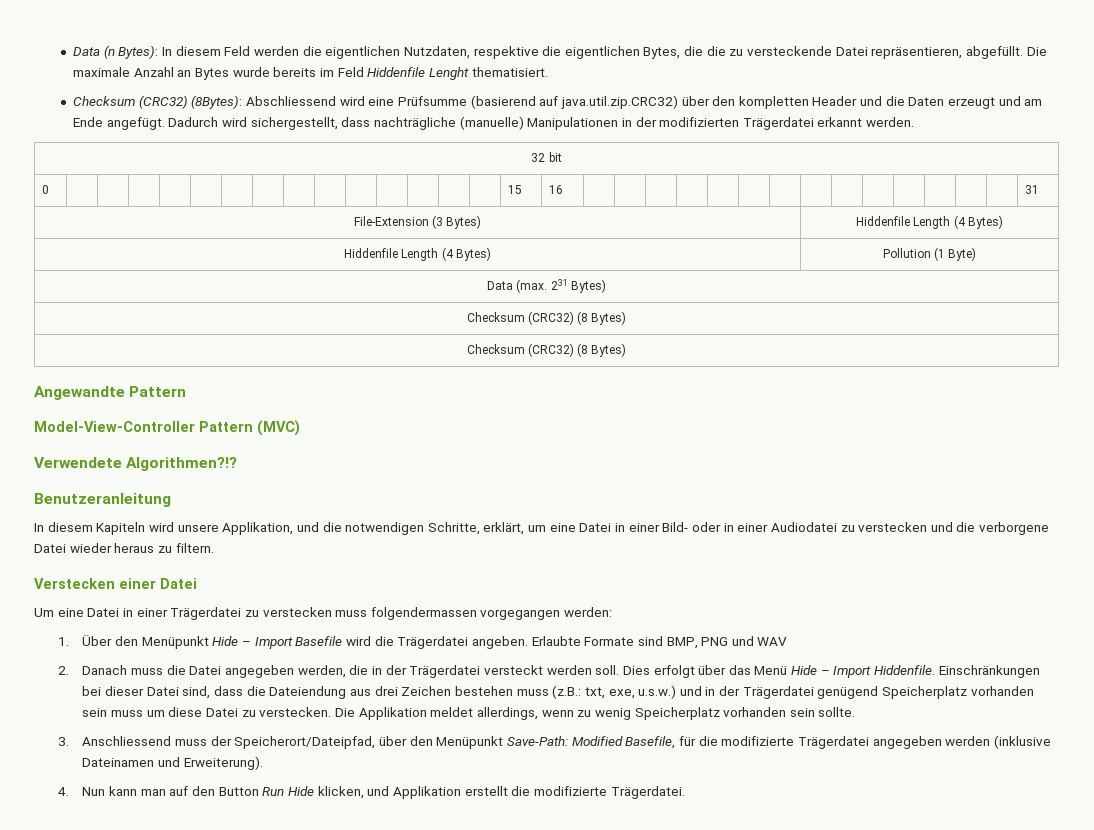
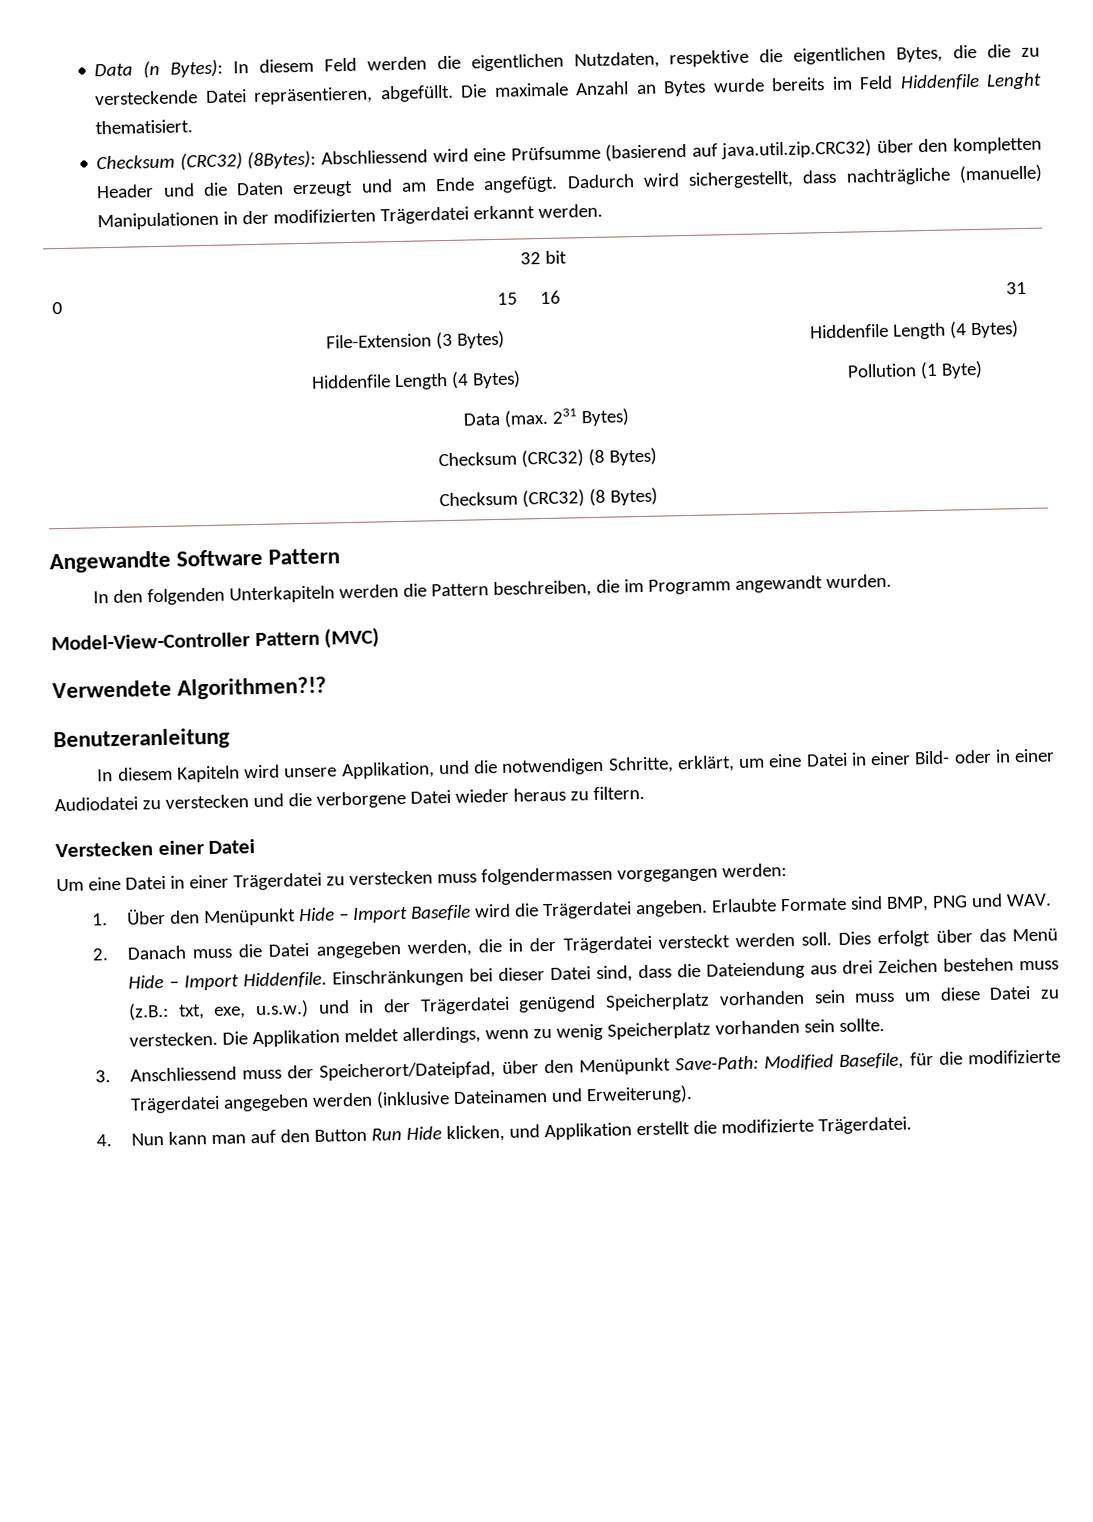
[129,386,187,397] Pattern -> [176,548,341,567] [93,573,893,606] Software Pattern // In den folgenden Unterkapiteln werden die Pattern beschreiben, die im Programm angewandt wurden.
[757,637,788,646] WAV -> [1005,893,1052,907] WAV.

